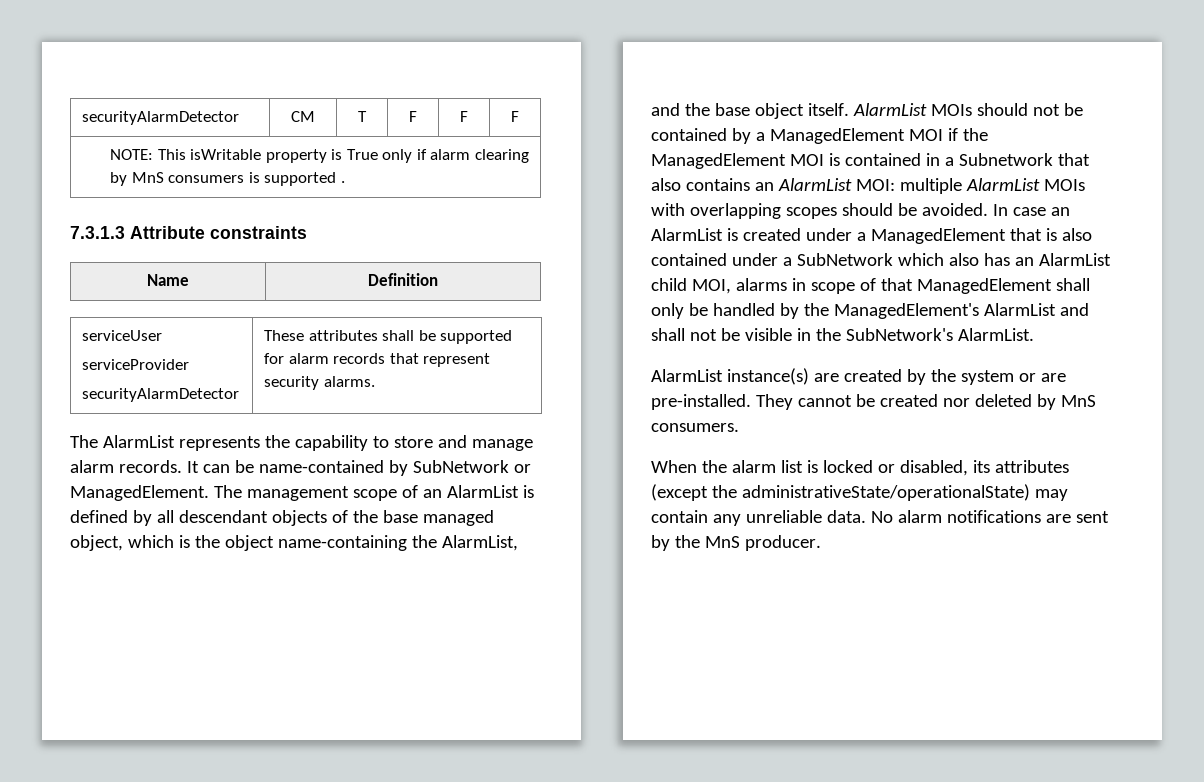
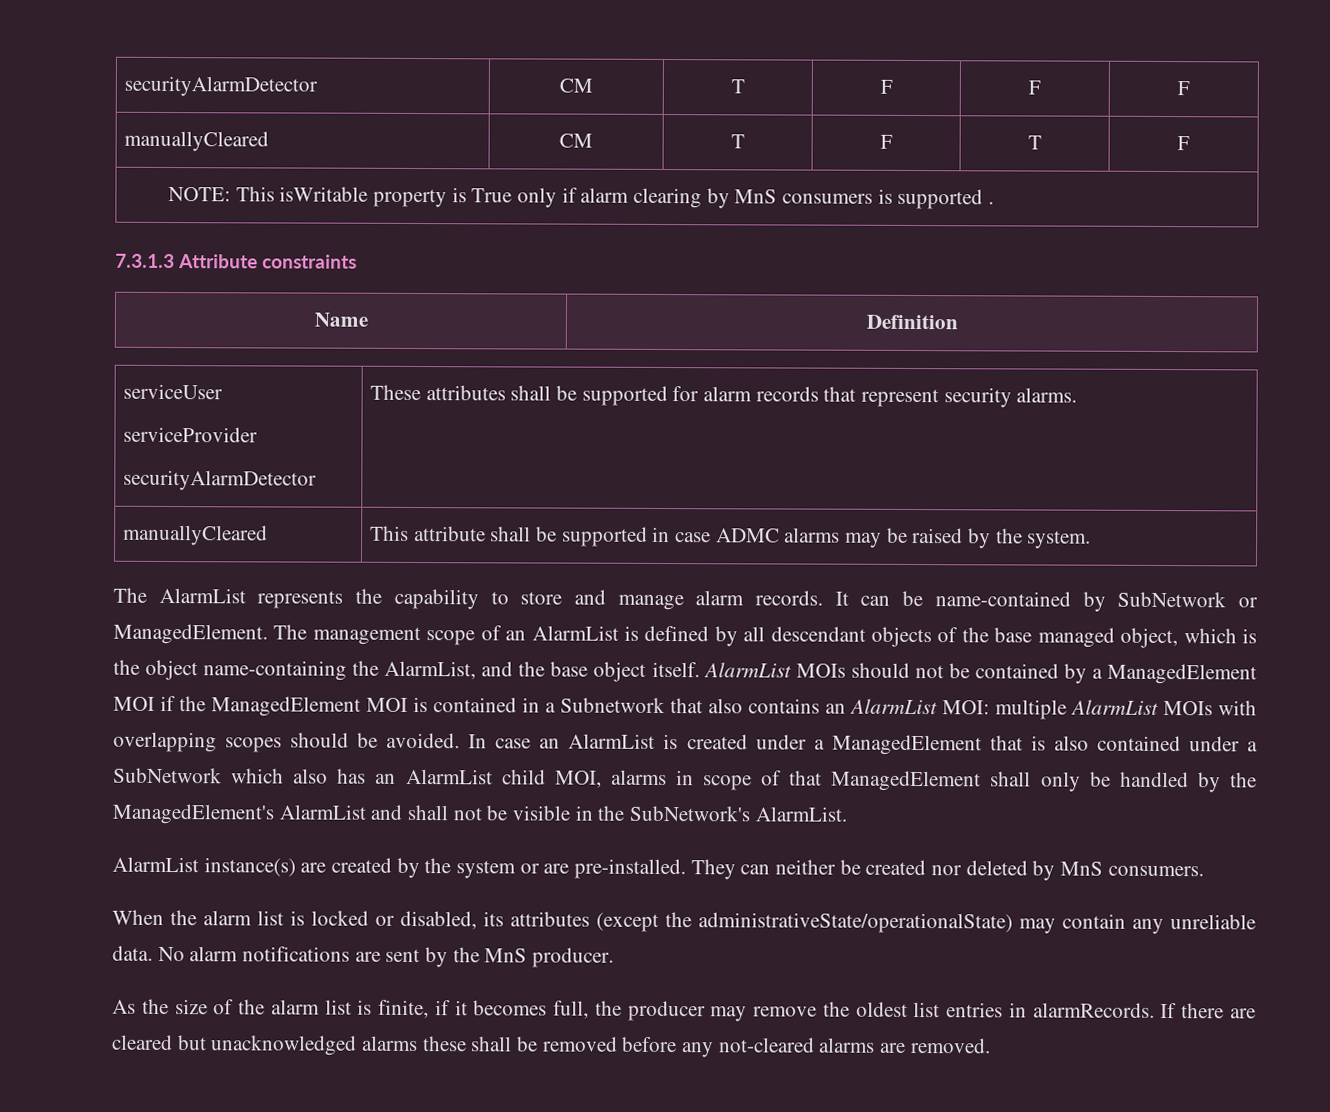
(519, 116) none -> [123,130,269,152] [559,133,593,148] [730,134,745,149] [879,134,893,149] [1027,135,1042,150] [1177,136,1190,151] // manuallyCleared | CM | T | F | T | F
(375, 381) none -> [122,524,268,546] [369,525,1092,549] // manuallyCleared | This attribute shall be supported in case ADMC alarms may be raised by the system.
[797,395,852,407] cannot -> [740,859,837,875] can neither
(821, 543) none -> [112,998,1256,1022] [112,1034,991,1058] // As the size of the alarm list is finite, if it becomes full, the producer may remove the oldest list entries in alarmRecords. If there are cleared but unacknowledged alarms these shall be removed before any not-cleared alarms are removed.

